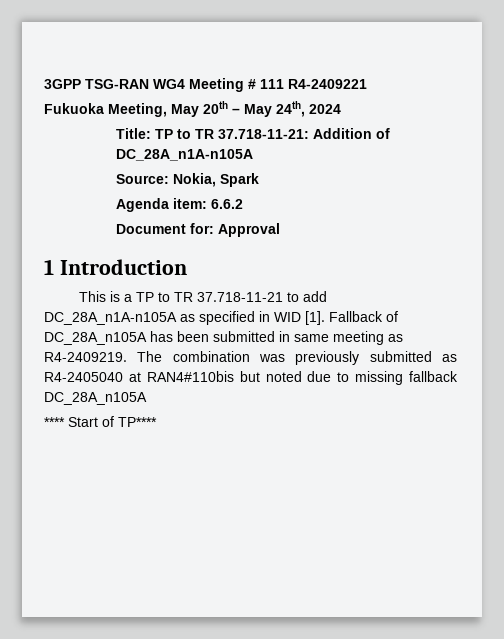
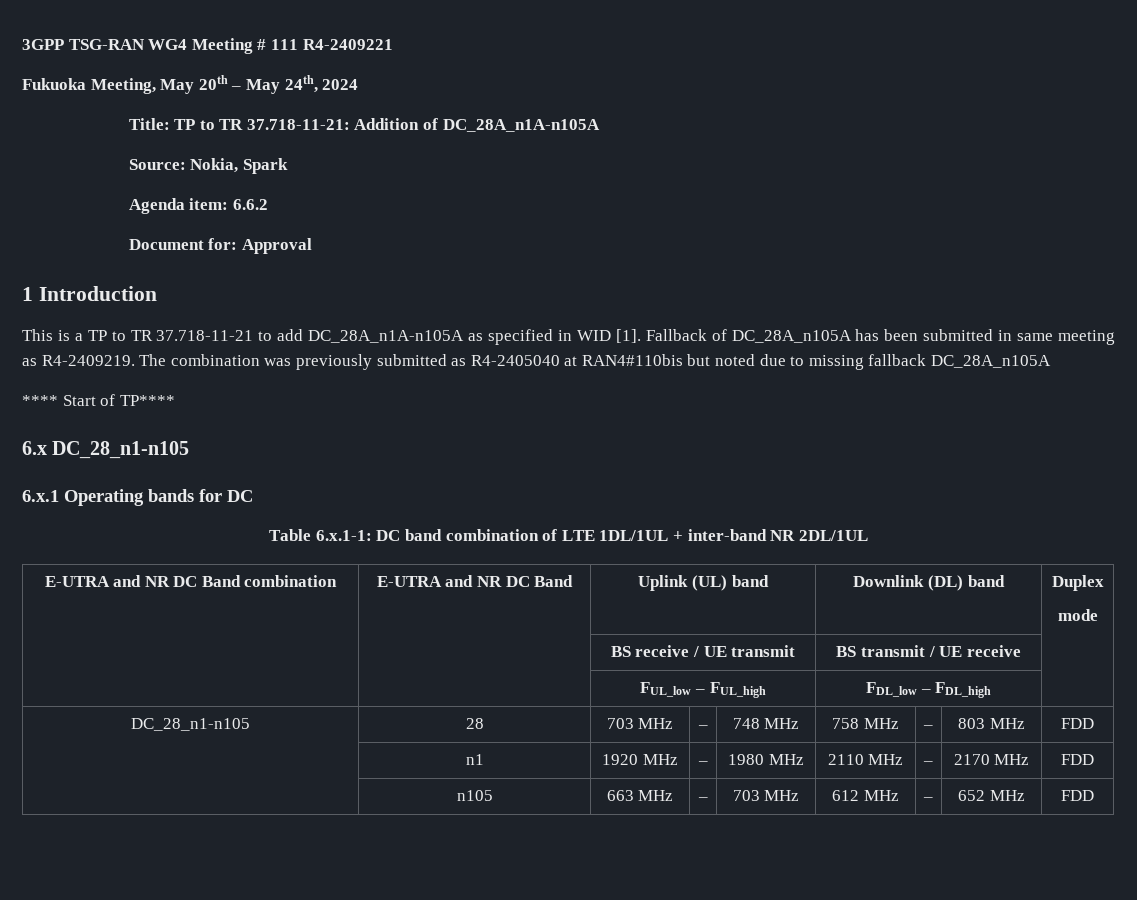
(157, 422) none -> [22,441,190,459] [22,489,253,506] [269,529,868,541] [44,575,338,587] [376,575,574,587] [638,575,769,591] [853,575,1005,591] [1051,575,1104,591] [1057,609,1098,621] [610,645,796,657] [836,645,1021,657] [640,682,766,698] [865,682,992,698] [131,718,250,731] [465,718,484,729] [606,718,674,729] [697,725,708,729] [732,718,800,729] [832,718,899,729] [923,725,933,729] [958,718,1025,729] [1061,718,1094,729] [465,754,484,765] [602,754,678,765] [697,761,708,765] [728,754,804,765] [827,754,904,765] [923,761,933,765] [953,754,1030,765] [1061,754,1094,765] [456,790,493,801] [606,790,674,801] [697,797,708,801] [732,790,800,801] [832,790,899,801] [923,797,933,801] [958,790,1025,801] [1061,790,1094,801] // 6.x DC_28_n1-n105 // 6.x.1 Operating bands for DC // Table 6.x.1-1: DC band combination of LTE 1DL/1UL + inter-band NR 2DL/1UL // E-UTRA and NR DC Band combination | E-UTRA and NR DC Band | Uplink (UL) band | Downlink (DL) band | Duplex // mode // | | BS receive / UE transmit | BS transmit / UE receive | // | | FUL_low – FUL_high | FDL_low – FDL_high | // DC_28_n1-n105 | 28 | 703 MHz | – | 748 MHz | 758 MHz | – | 803 MHz | FDD // | n1 | 1920 MHz | – | 1980 MHz | 2110 MHz | – | 2170 MHz | FDD // | n105 | 663 MHz | – | 703 MHz | 612 MHz | – | 652 MHz | FDD

